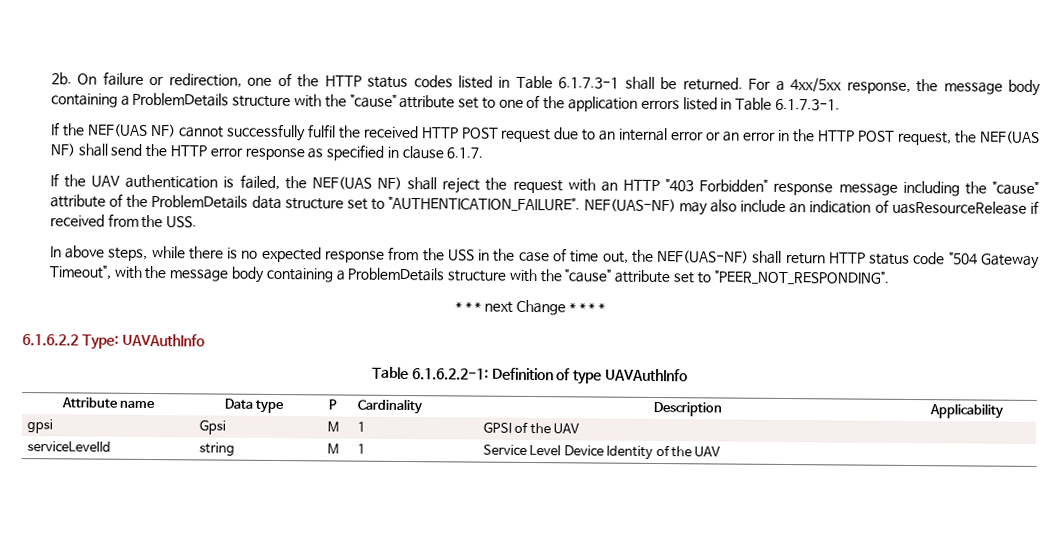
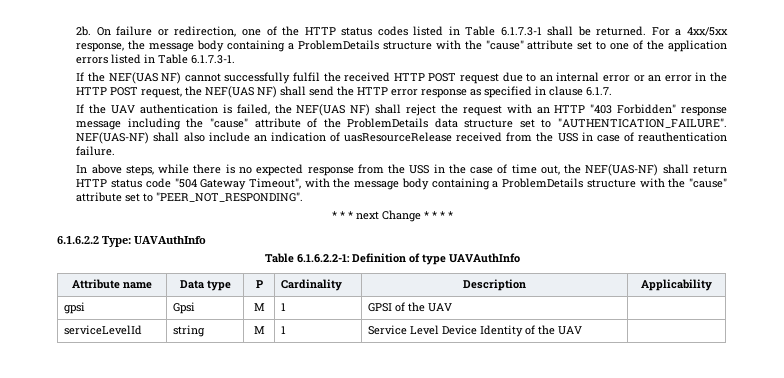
[678,202,708,216] may -> [153,132,180,142] shall
[1030,200,1039,214] if -> (453, 137) none
[166,216,198,228] USS. -> [557,132,727,142] [76,146,116,156] USS in case of reauthentication failure.

